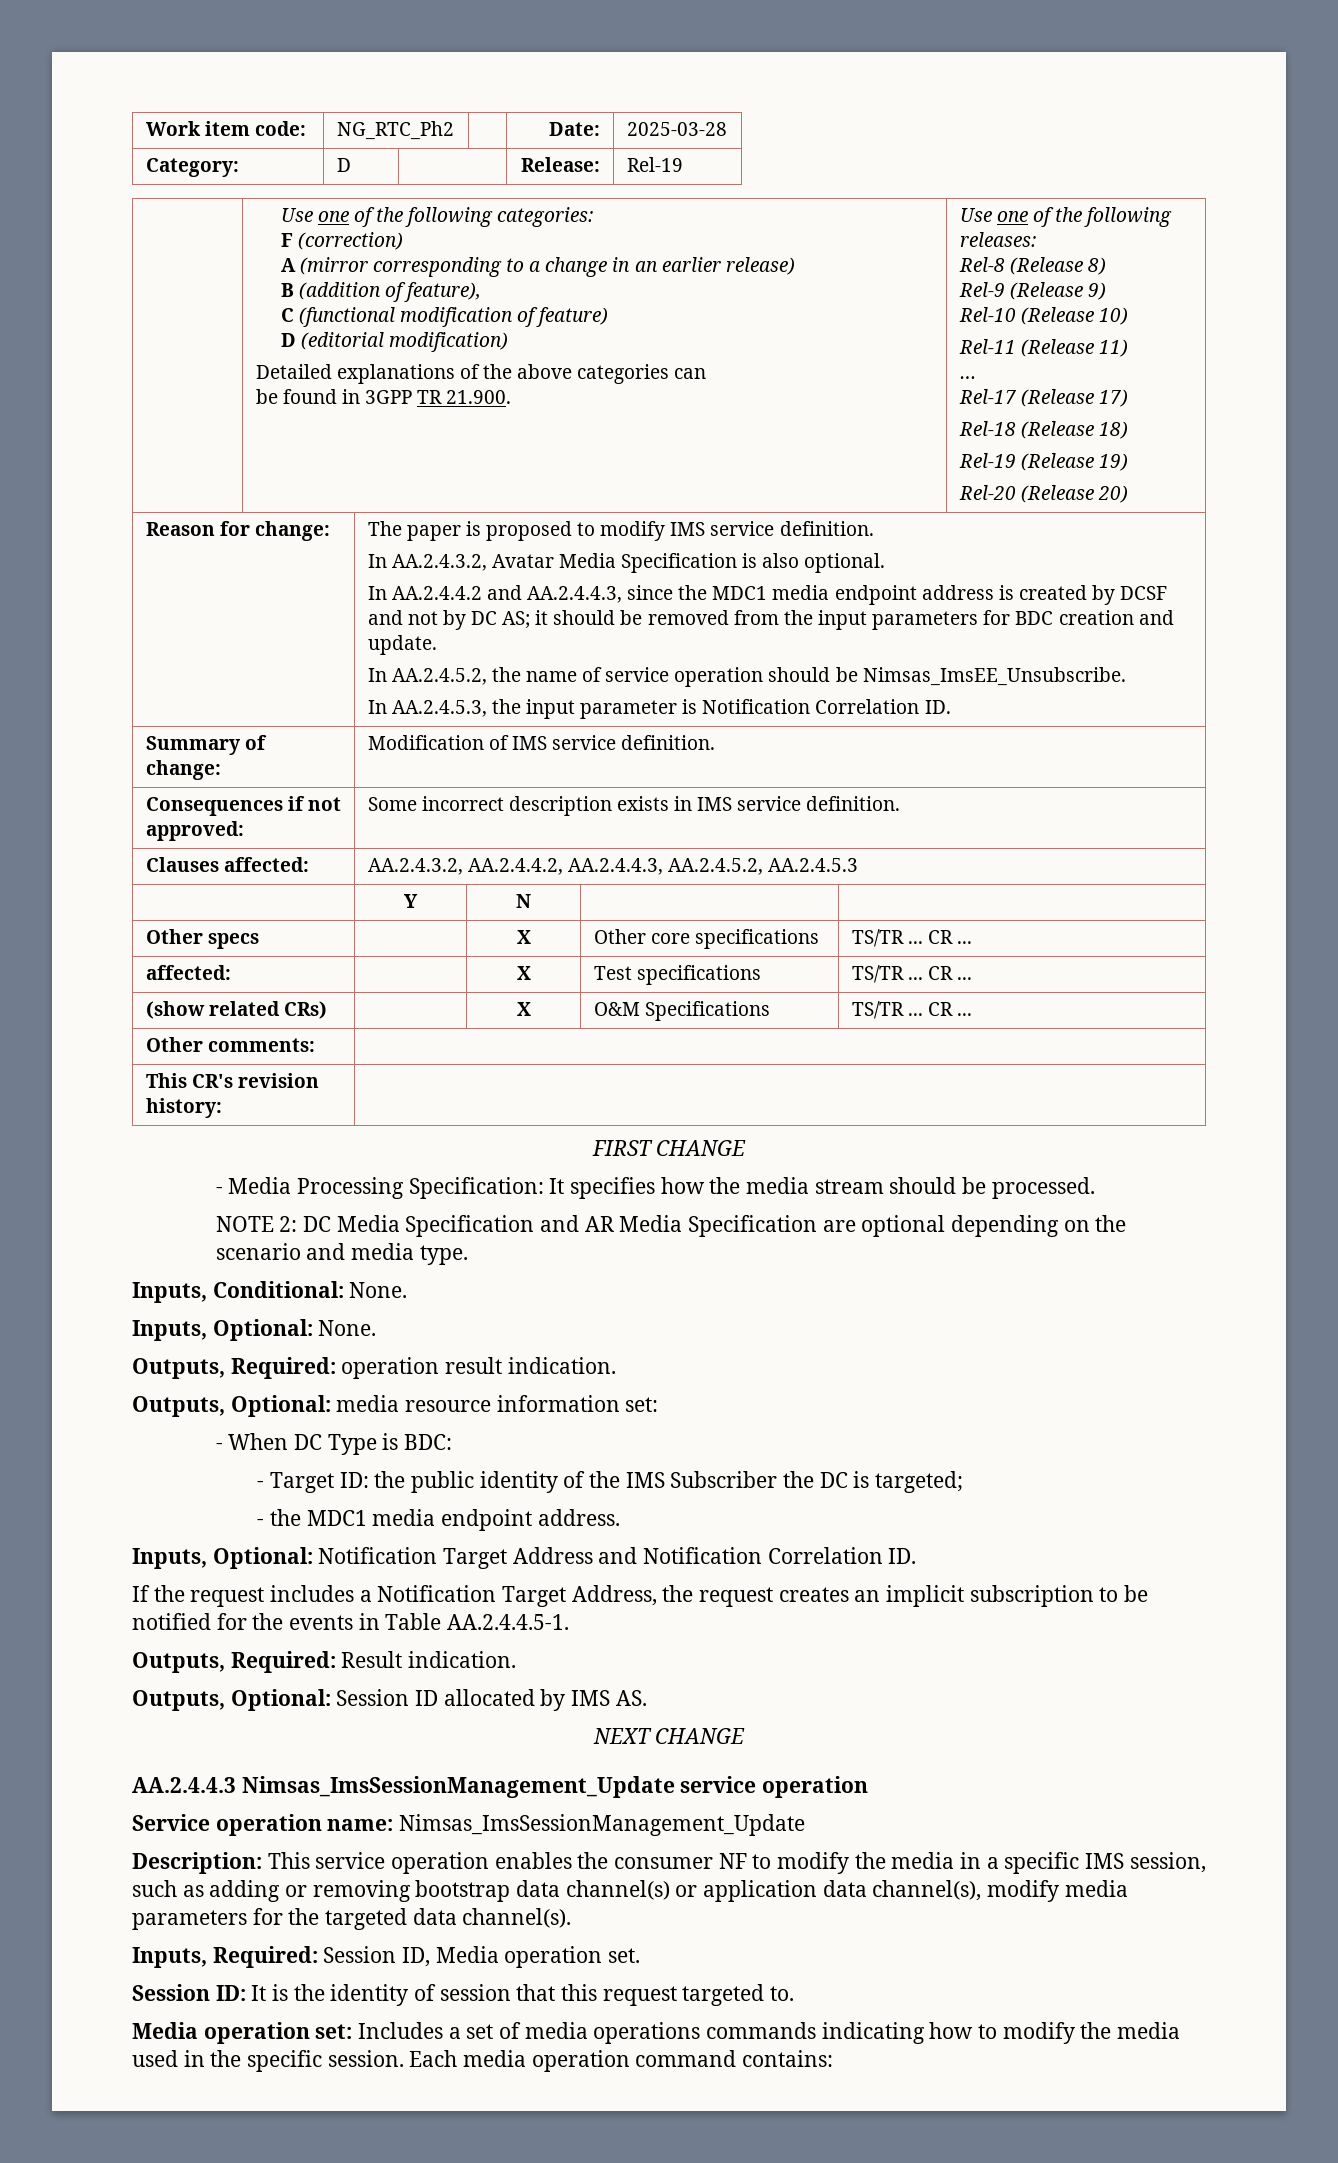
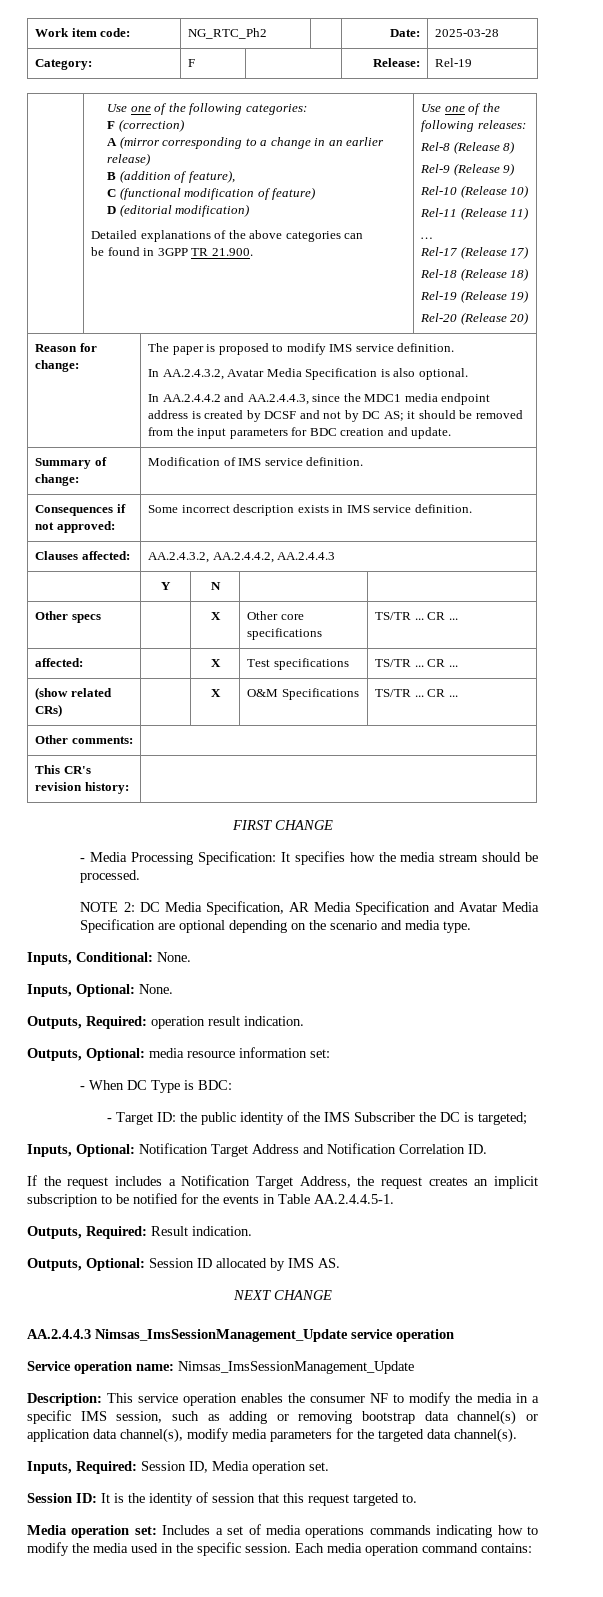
[336,158,351,172] D -> [188,59,196,67] F
[367,667,1126,687] [367,699,951,719] // In AA.2.4.5.2, the name of service operation should be Nimsas_ImsEE_Unsubscribe. // In AA.2.4.5.3, the input parameter is Notification Correlation ID. -> (452, 433) none
[567,858,859,875] AA.2.4.4.3, AA.2.4.5.2, AA.2.4.5.3 -> [277,552,336,560] AA.2.4.4.3
(400, 1223) none -> [205,901,351,915] Specification, AR Media
[584,1216,614,1232] AR -> [458,902,497,912] Avatar
[257,1509,620,1531] // - the MDC1 media endpoint address. -> (528, 1118) none

